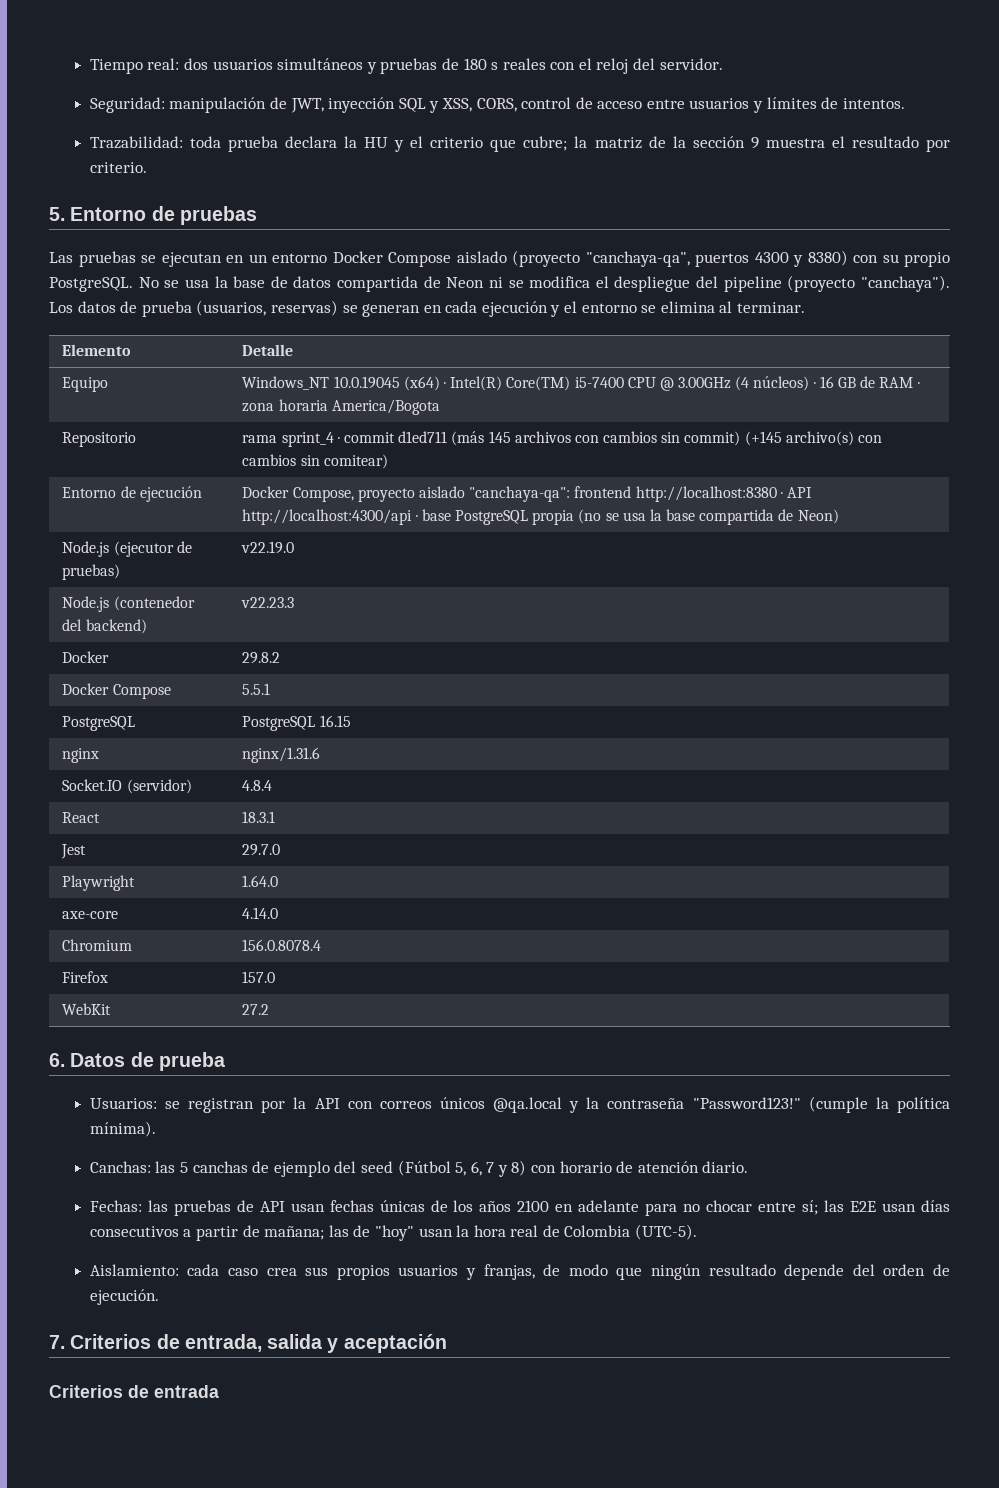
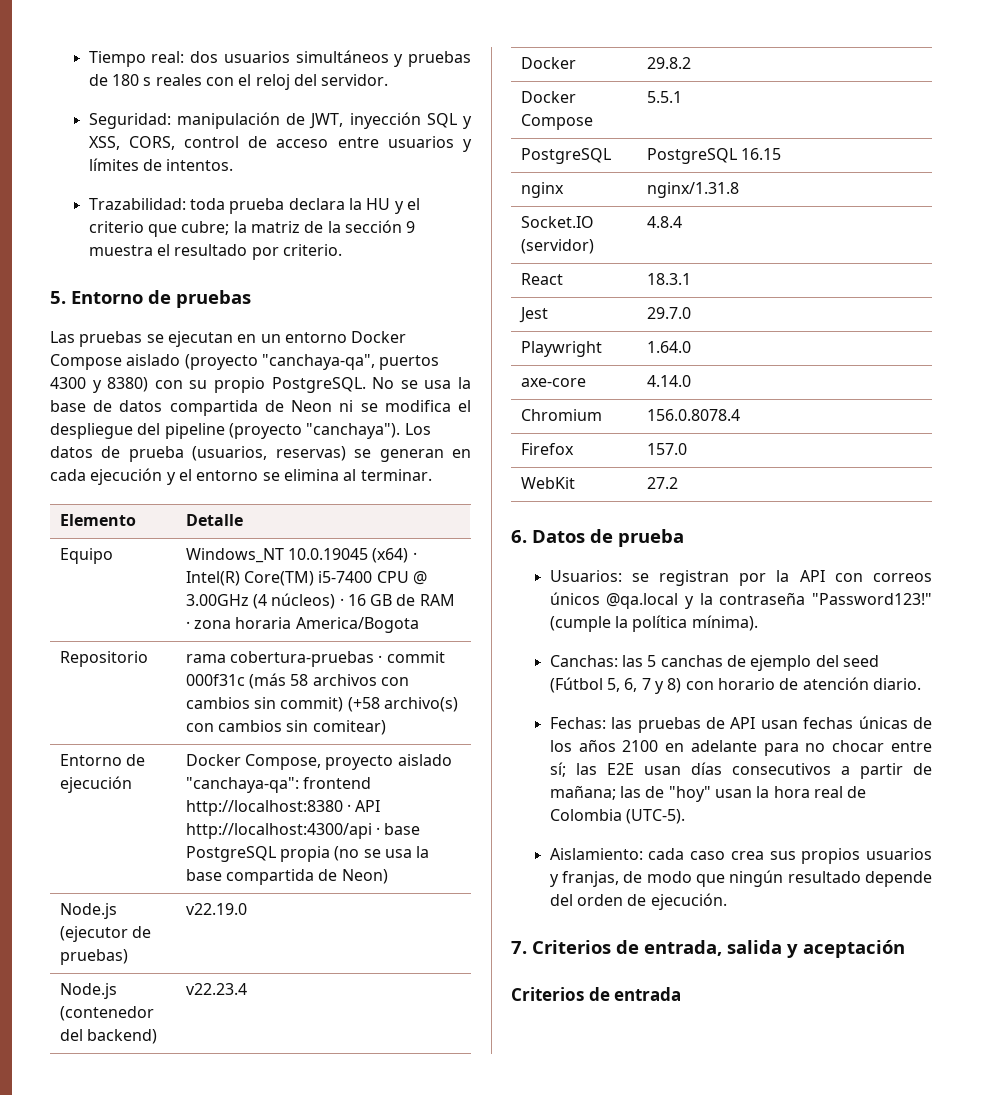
[281,432,334,447] sprint_4 -> [229,651,374,667] cobertura-pruebas
[398,431,511,446] d1ed711 (más 145 -> [185,673,309,689] 000f31c (más 58
[744,431,782,446] (+145 -> [347,697,380,712] (+58
[241,597,295,608] v22.23.3 -> [185,983,247,995] v22.23.4
[242,747,321,763] nginx/1.31.6 -> [646,182,739,198] nginx/1.31.8

